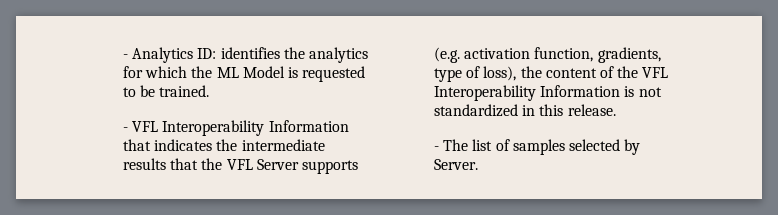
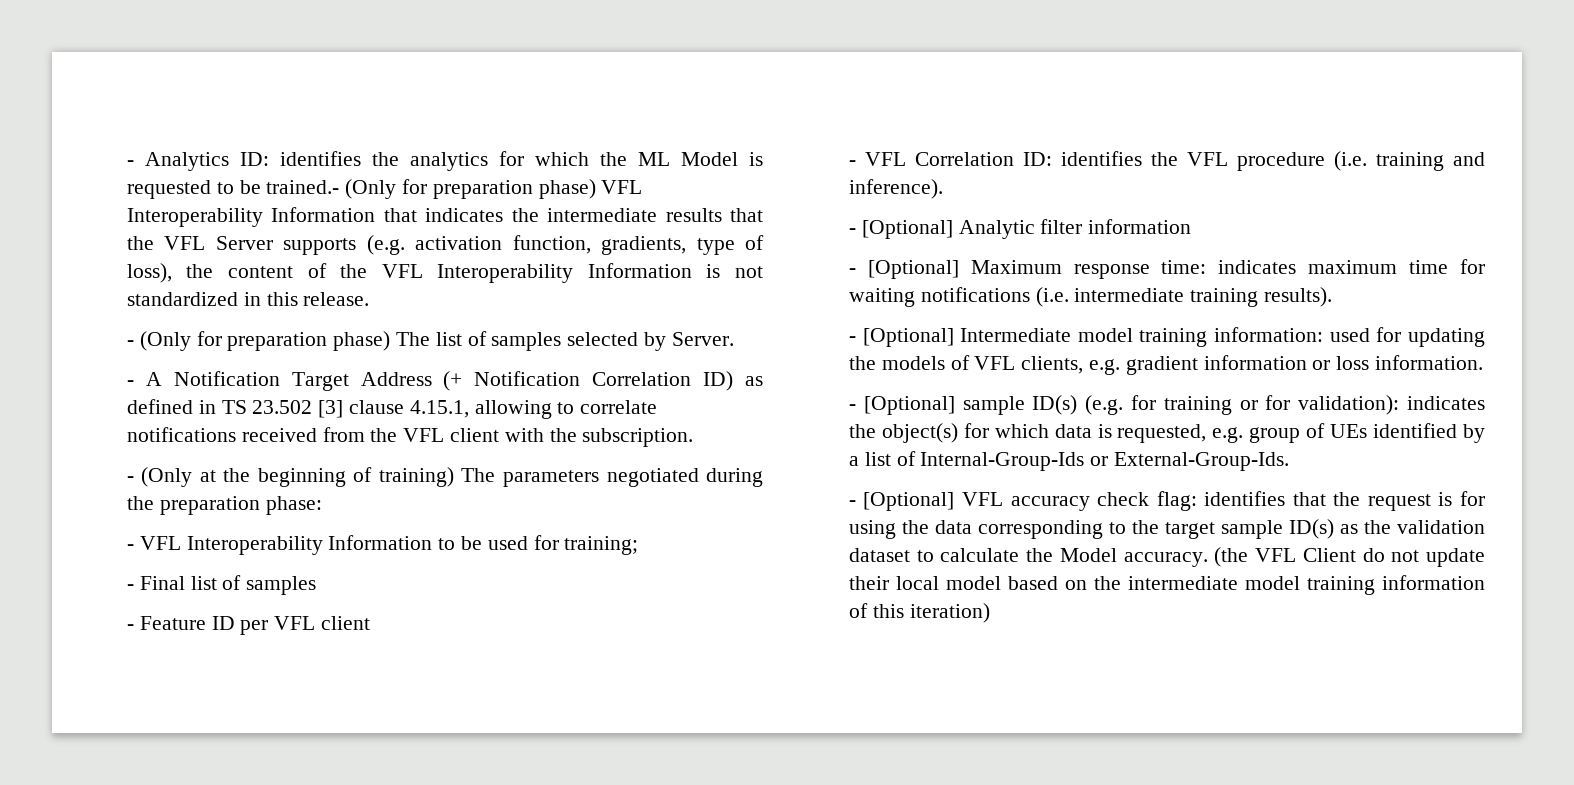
[159,85,210,97] [123,127,129,132] trained. // - -> [266,179,596,199] trained.- (Only for preparation phase)
(440, 148) none -> [139,331,391,351] (Only for preparation phase)
(479, 164) none -> [126,371,764,391] [126,399,658,419] [126,427,694,447] [126,467,764,487] [126,496,322,515] [126,535,639,555] [126,575,317,595] [126,616,370,635] [848,151,1485,171] [848,179,943,199] [848,219,1192,239] [848,259,1485,279] [848,287,1332,307] [848,327,1485,347] [848,355,1483,375] [848,395,1485,415] [848,423,1485,443] [848,451,1289,471] [848,491,1485,511] [848,519,1486,539] [848,547,1485,567] [848,575,1485,595] [848,603,990,623] // - A Notification Target Address (+ Notification Correlation ID) as defined in TS 23.502 [3] clause 4.15.1, allowing to correlate notifications received from the VFL client with the subscription. // - (Only at the beginning of training) The parameters negotiated during the preparation phase: // - VFL Interoperability Information to be used for training; // - Final list of samples // - Feature ID per VFL client // - VFL Correlation ID: identifies the VFL procedure (i.e. training and inference). // - [Optional] Analytic filter information // - [Optional] Maximum response time: indicates maximum time for waiting notifications (i.e. intermediate training results). // - [Optional] Intermediate model training information: used for updating the models of VFL clients, e.g. gradient information or loss information. // - [Optional] sample ID(s) (e.g. for training or for validation): indicates the object(s) for which data is requested, e.g. group of UEs identified by a list of Internal-Group-Ids or External-Group-Ids. // - [Optional] VFL accuracy check flag: identifies that the request is for using the data corresponding to the target sample ID(s) as the validation dataset to calculate the Model accuracy. (the VFL Client do not update their local model based on the intermediate model training information of this iteration)

